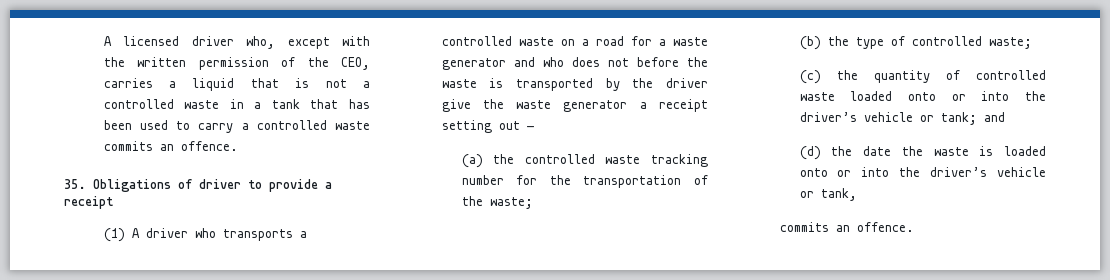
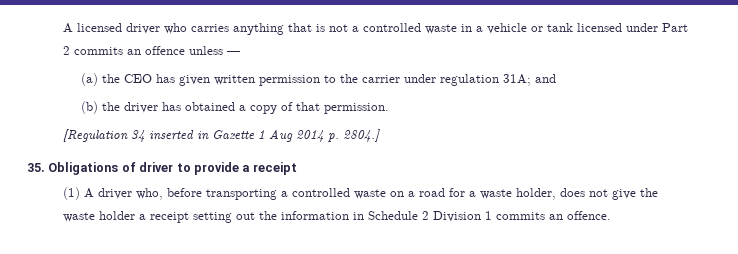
[246,36,370,49] [103,57,370,70] [103,78,235,91] who, except with the written permission of the CEO, carries a liquid -> [163,23,284,35] who carries anything
[271,99,371,109] [103,120,370,133] [103,141,238,151] tank that has been used to carry a controlled waste commits an offence. -> [486,23,688,34] [62,46,240,55] [80,73,556,86] [80,101,389,114] [62,129,380,142] vehicle or tank licensed under Part 2 commits an offence unless — // (a) the CEO has given written permission to the carrier under regulation 31A; and // (b) the driver has obtained a copy of that permission. // [Regulation 34 inserted in Gazette 1 Aug 2014 p. 2804.]
[194,228,293,241] who transports -> [135,188,277,200] who, before transporting
[441,57,708,70] [441,78,708,91] generator and who does not before the waste is transported by the driver -> [515,188,608,200] holder, does not
[563,100,628,112] generator -> [98,211,135,220] holder
[526,126,534,130] [461,154,708,168] [461,175,708,188] [461,196,533,209] [799,36,1032,50] [799,70,1046,84] [799,91,1046,101] [799,112,1005,125] [799,146,1046,160] [799,167,1046,177] [799,188,857,201] — // (a) the controlled waste tracking number for the transportation of the waste; // (b) the type of controlled waste; // (c) the quantity of controlled waste loaded onto or into the driver’s vehicle or tank; and // (d) the date the waste is loaded onto or into the driver’s vehicle or tank, // -> [258,211,492,222] the information in Schedule 2 Division 1

